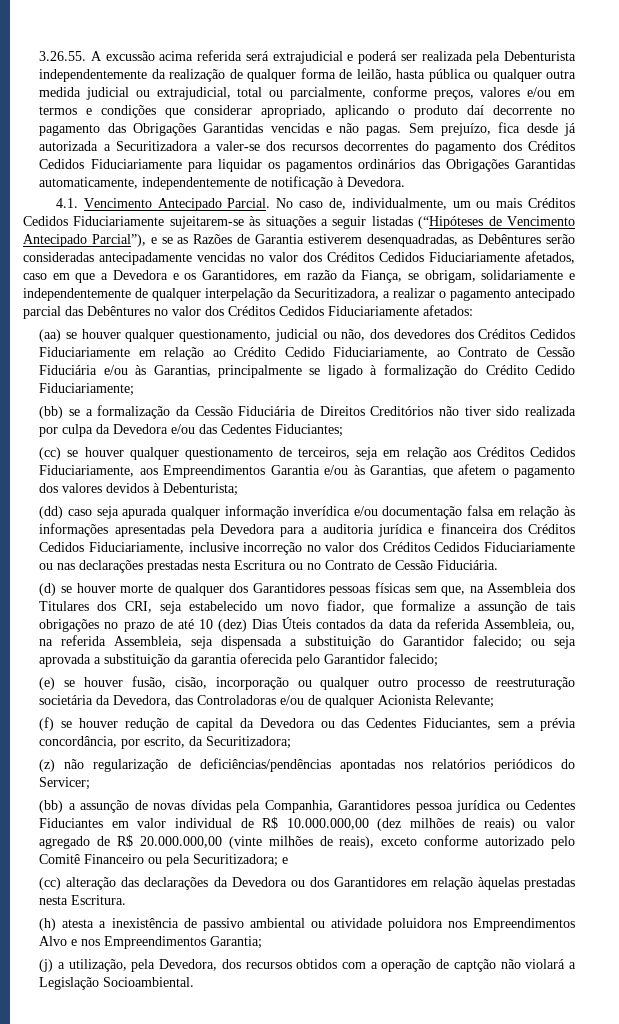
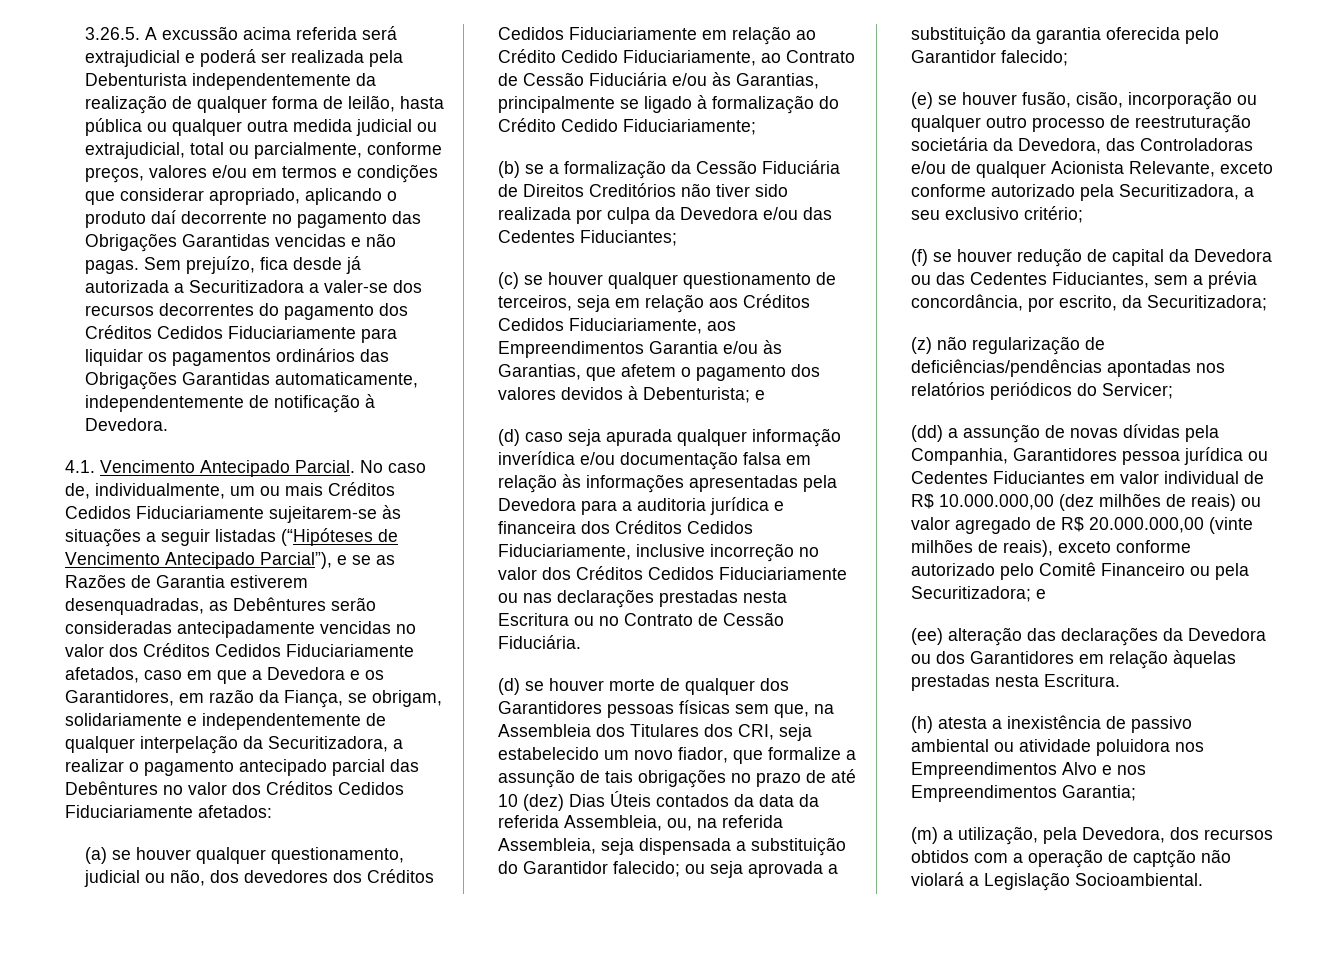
[39,51,87,61] 3.26.55. -> [84,27,140,40] 3.26.5.
[39,329,62,342] (aa) -> [84,847,107,864] (a)
[39,406,64,419] (bb) -> [497,161,520,178] (b)
[39,447,62,460] (cc) -> [497,272,519,289] (c)
[39,506,64,519] // (dd) -> [754,390,765,400] [497,429,520,446] e // (d)
[435,695,495,708] Relevante; -> [1128,161,1273,177] [910,184,1254,201] [910,206,1083,223] Relevante, exceto conforme autorizado pela Securitizadora, a seu exclusivo critério;
[39,800,64,813] (bb) -> [910,425,943,442] (dd)
[39,877,62,890] (cc) -> [910,628,943,645] (ee)
[39,959,54,972] (j) -> [910,827,938,844] (m)

